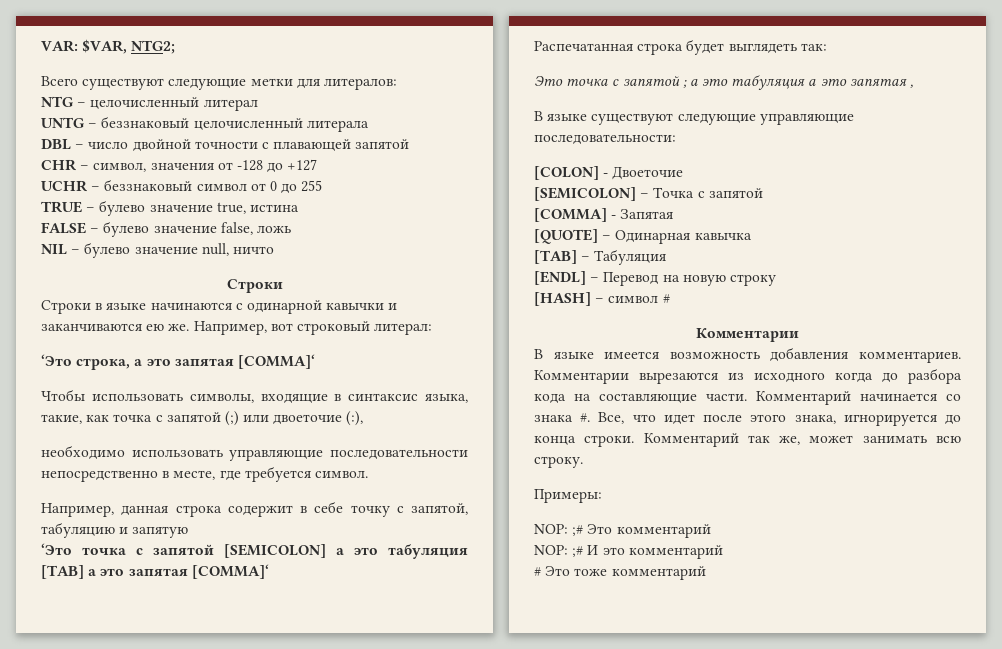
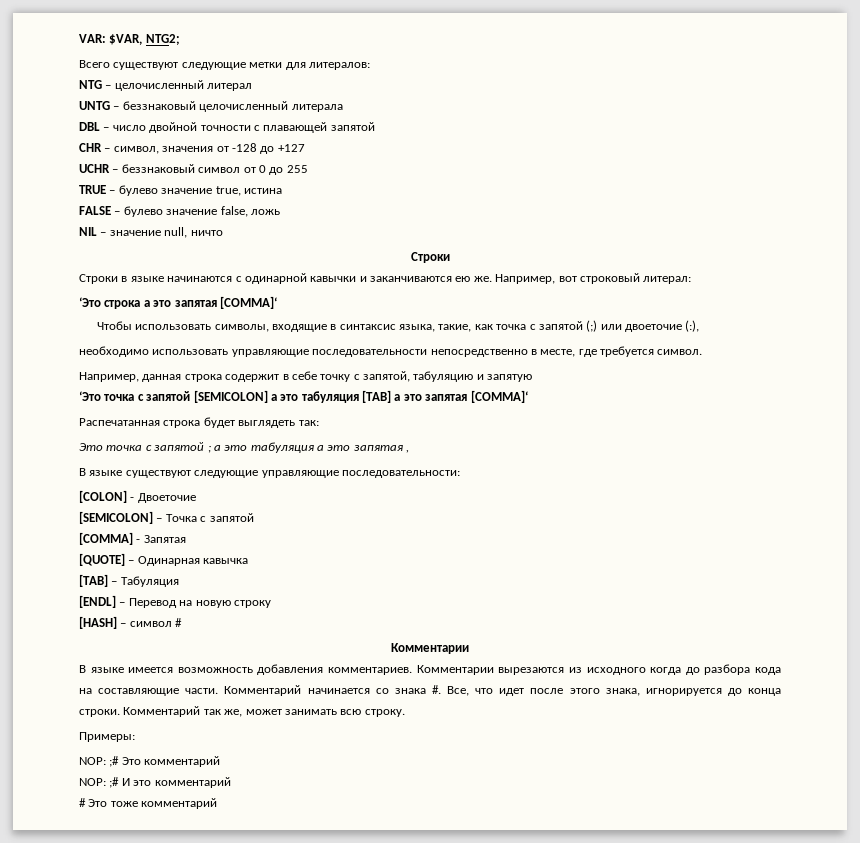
[84,242,131,258] булево -> (107, 234) none
[76,358,131,370] строка, -> [104,300,141,309] строка

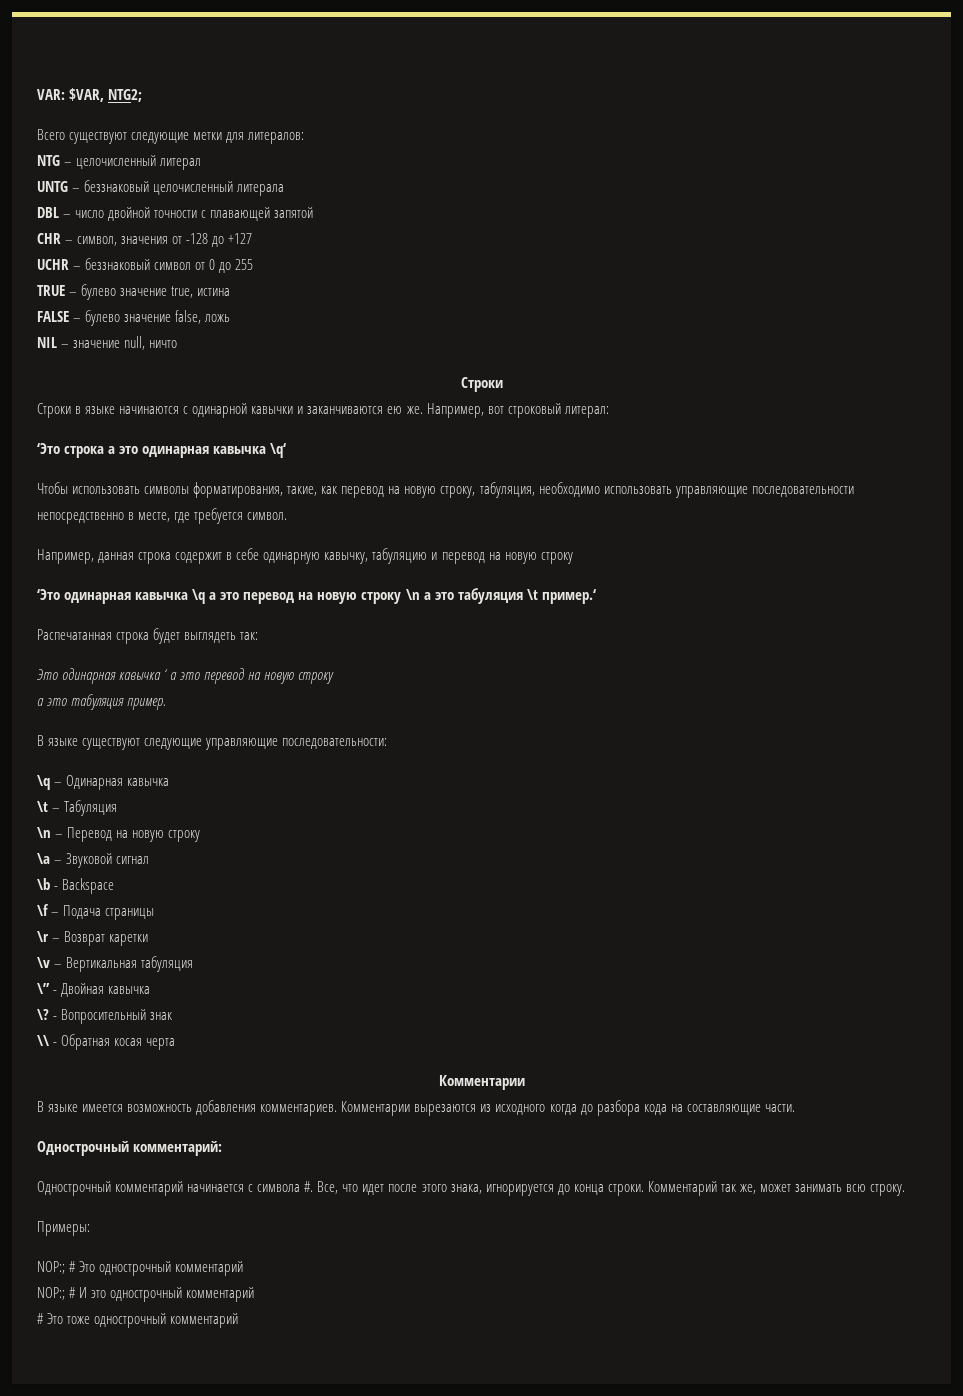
[174,296,277,309] запятая [COMMA]‘ -> [142,443,287,458] одинарная кавычка \q‘
[214,320,700,332] символы, входящие в синтаксис языка, такие, как точка с запятой (;) или двоеточие (:), // -> [144,482,535,498] символы форматирования, такие, как перевод на новую строку, табуляция,
[320,371,533,382] [79,390,528,403] точку с запятой, табуляцию и запятую // ‘Это точка с запятой [SEMICOLON] а это табуляция [TAB] а это запятая [COMMA]‘ -> [263,548,573,564] [37,588,596,604] одинарную кавычку, табуляцию и перевод на новую строку // ‘Это одинарная кавычка \q а это перевод на новую строку \n а это табуляция \t пример.‘
[106,442,410,453] точка с запятой ; а это табуляция а это запятая , -> [62,668,335,684] [37,694,167,710] одинарная кавычка ‘ а это перевод на новую строку // а это табуляция пример.
[79,490,196,503] [79,511,254,524] [79,532,186,545] [79,553,125,566] [COLON] - Двоеточие // [SEMICOLON] – Точка с запятой // [COMMA] - Запятая // [QUOTE] -> [37,775,50,790] \q
[79,574,108,587] [TAB] -> [37,801,48,812] \t
[79,595,116,608] [ENDL] -> [37,827,51,838] \n
[79,616,183,629] [HASH] – символ # -> [37,853,150,868] [37,878,115,894] [37,904,155,920] [37,931,149,946] [37,956,194,972] [37,983,151,997] [37,1009,173,1024] [37,1034,176,1050] \a – Звуковой сигнал // \b - Backspace // \f – Подача страницы // \r – Возврат каретки // \v – Вертикальная табуляция // \” - Двойная кавычка // \? - Вопросительный знак // \\ - Обратная косая черта
[224,685,426,696] Комментарий начинается со знака -> [37,1141,223,1156] [37,1181,301,1196] // Однострочный комментарий: // Однострочный комментарий начинается с символа
[79,756,221,767] [79,777,120,788] NOP: ;# Это комментарий // NOP: ;# -> [37,1261,244,1276] [37,1287,77,1300] NOP:; # Это однострочный комментарий // NOP:; #
(152, 783) none -> [110,1287,183,1302] однострочный
(138, 804) none -> [94,1313,167,1328] однострочный

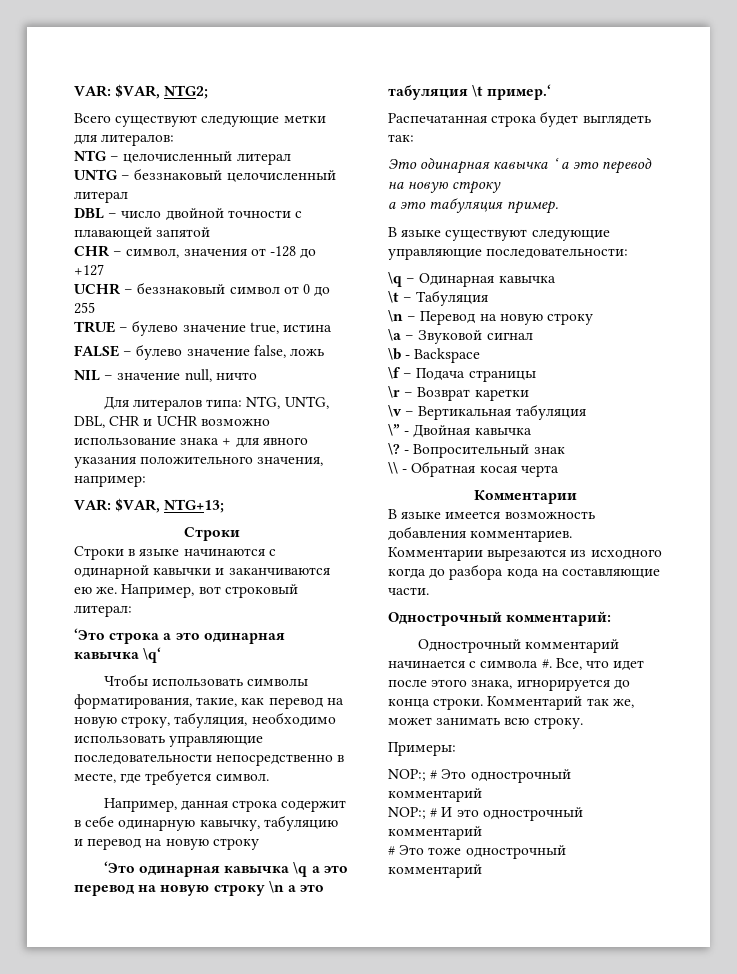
[236,184,285,196] литерала -> [74,191,128,203] литерал
(178, 344) none -> [103,396,329,411] [74,416,270,428] [74,437,308,448] [74,456,324,468] [74,475,146,487] [74,498,225,513] // Для литералов типа: NTG, UNTG, DBL, CHR и UCHR возможно использование знака + для явного указания положительного значения, например: // VAR: $VAR, NTG+13;

